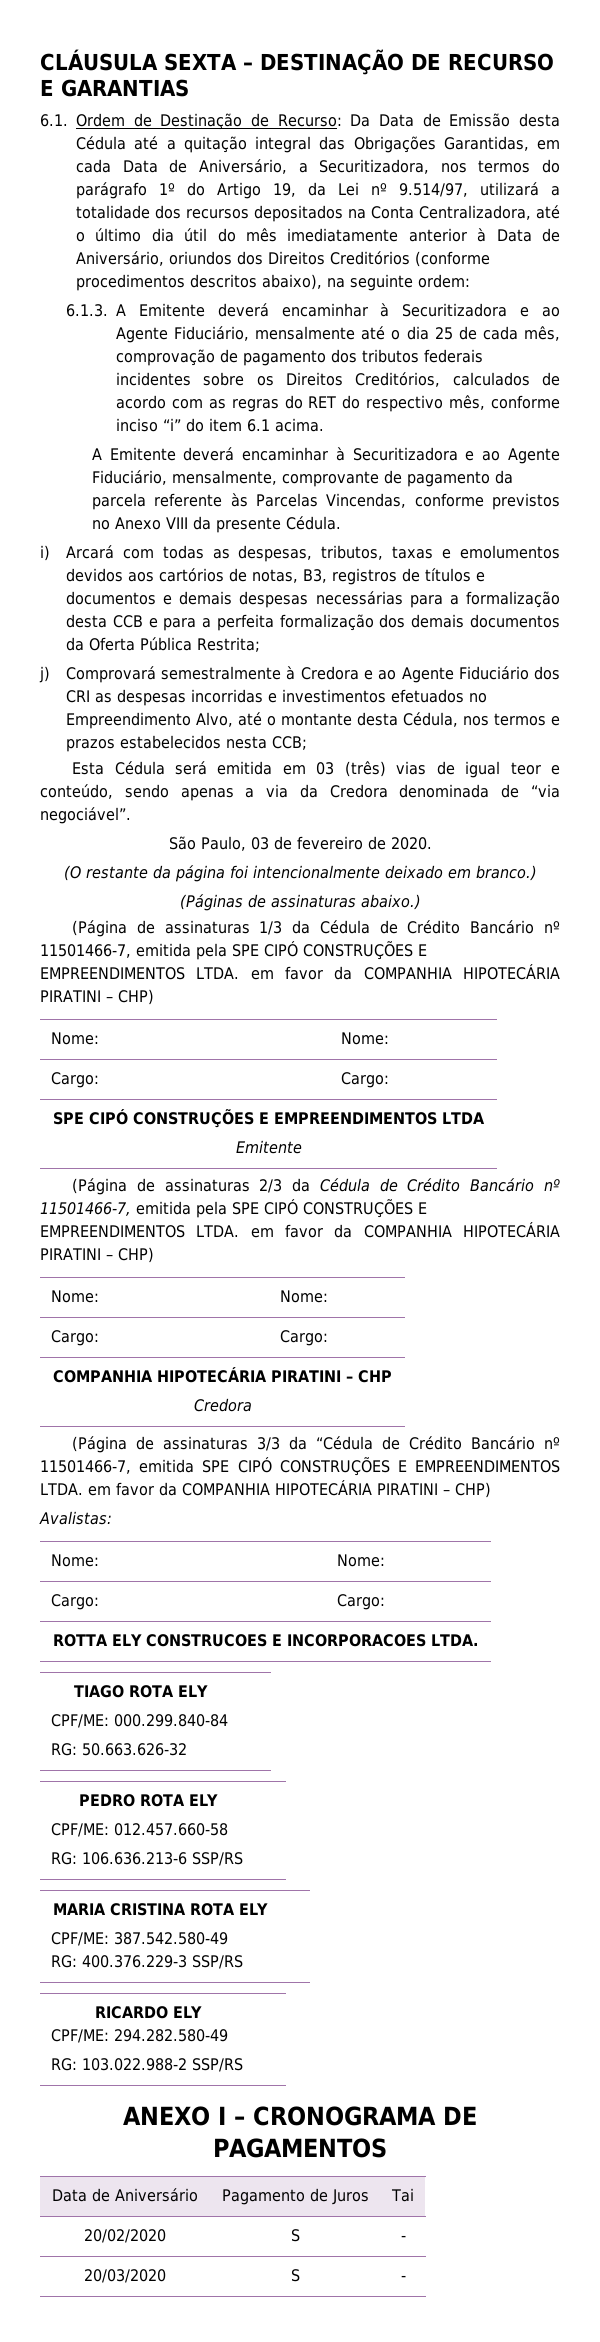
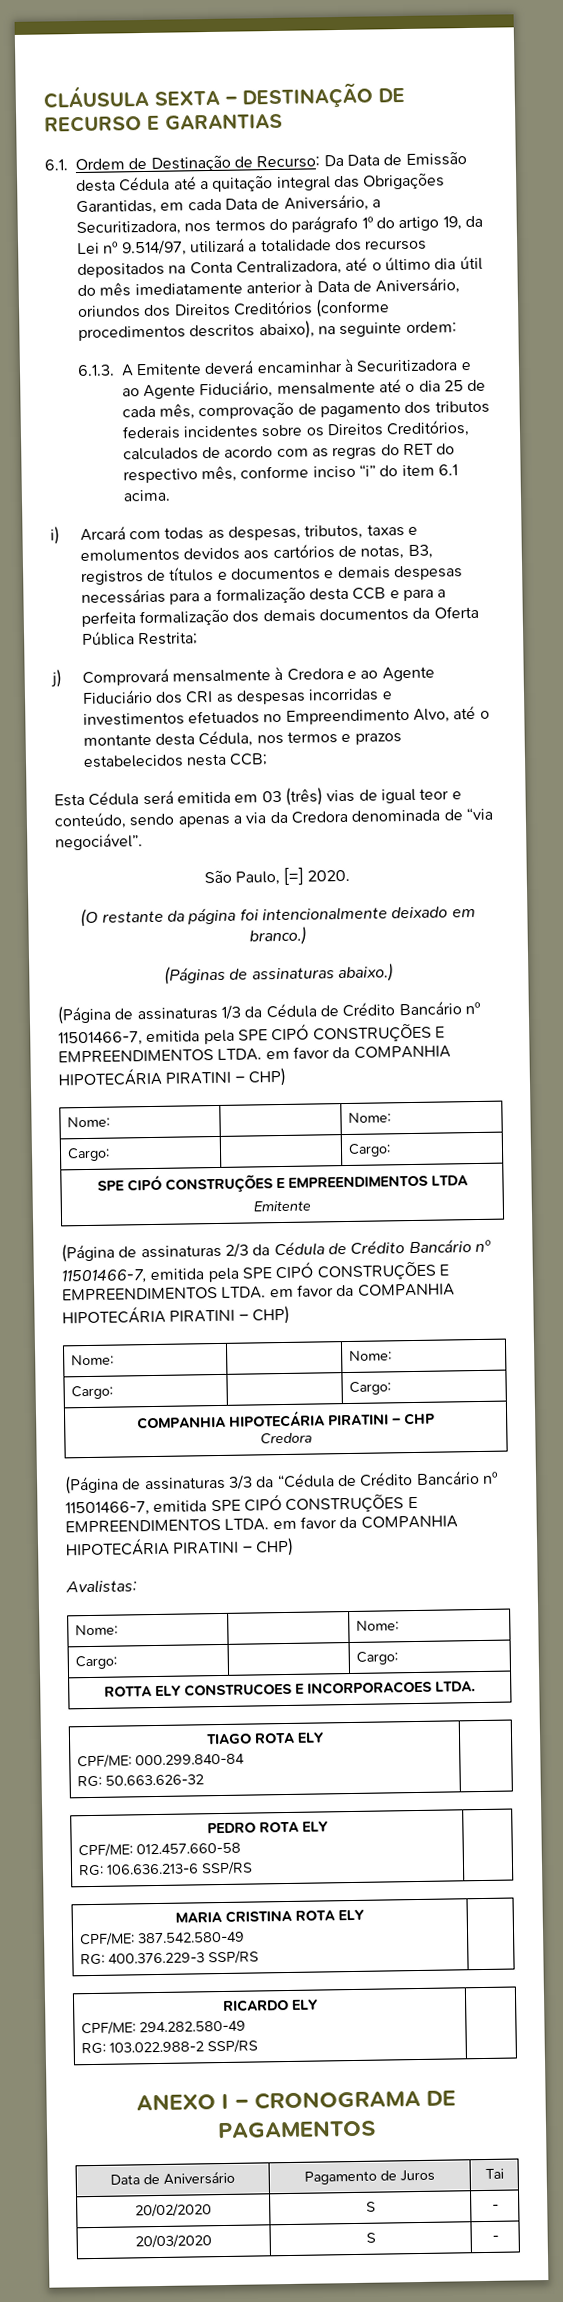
[217,182,261,199] Artigo -> [398,216,440,232] artigo
[91,447,560,464] [91,470,513,487] [91,493,560,510] [91,516,341,533] // A Emitente deverá encaminhar à Securitizadora e ao Agente Fiduciário, mensalmente, comprovante de pagamento da parcela referente às Parcelas Vincendas, conforme previstos no Anexo VIII da presente Cédula. -> (170, 495) none
[161,666,282,680] semestralmente -> [172,669,272,683] mensalmente
[250,836,386,850] 03 de fevereiro de -> [283,867,305,885] [=]

